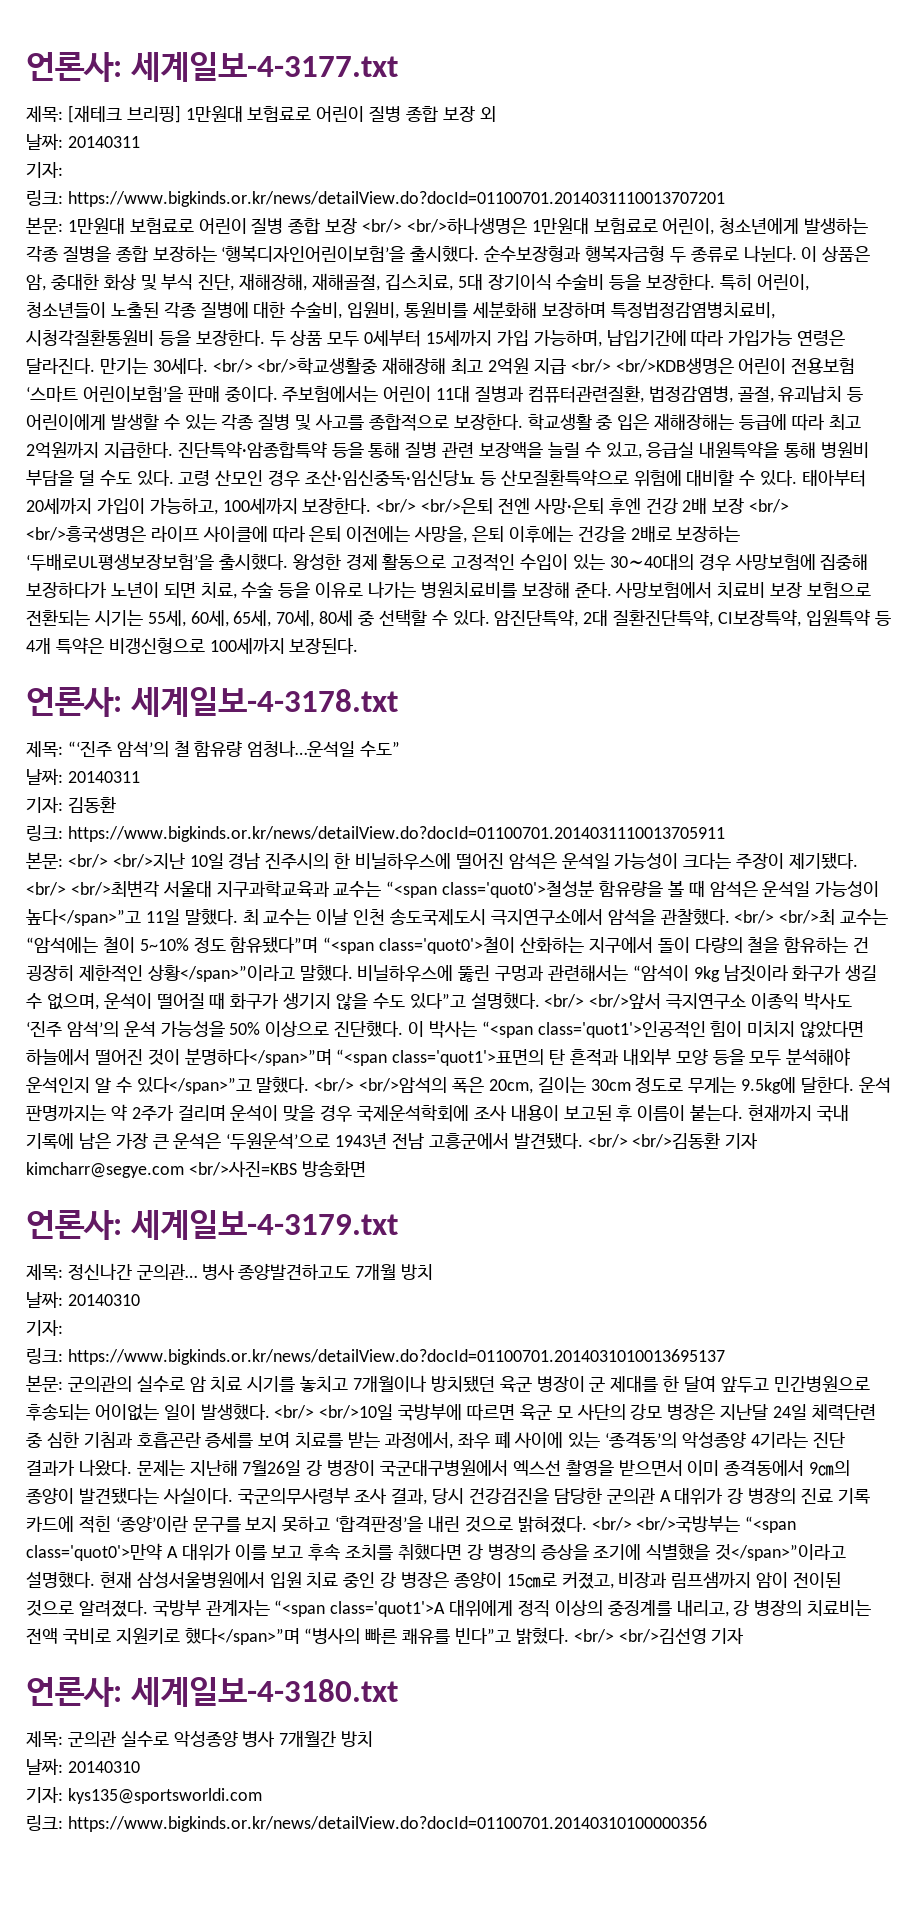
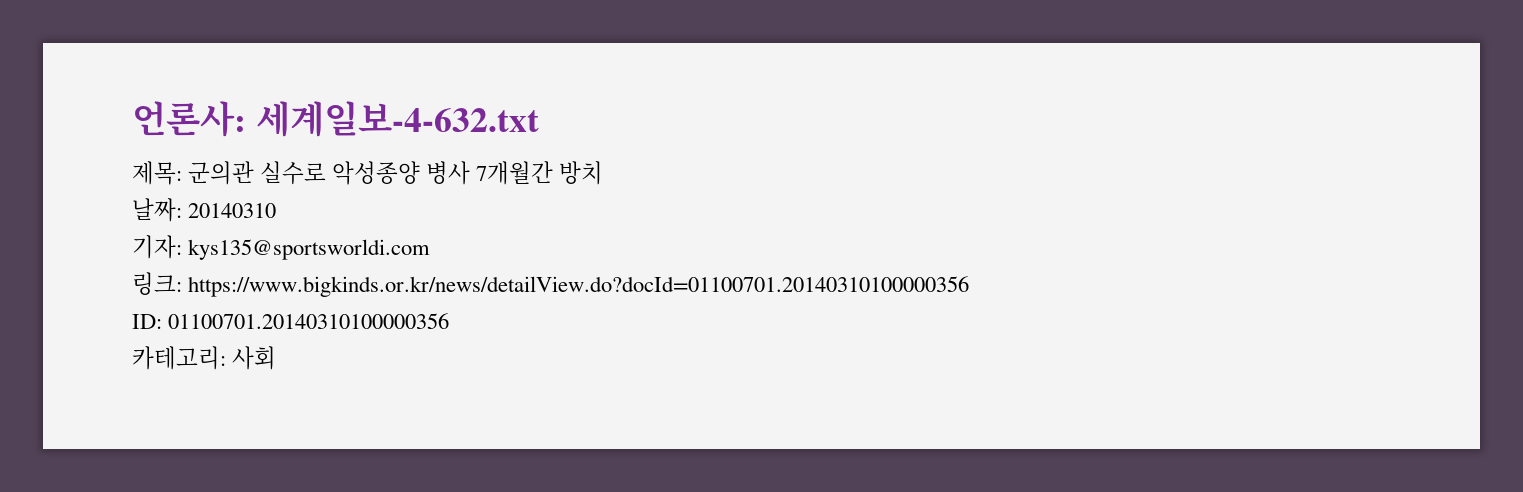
[26,52,398,82] [26,105,496,123] [26,133,140,150] [26,162,63,178] [26,190,725,207] [26,217,869,235] [26,245,871,263] [26,273,809,291] [26,301,775,319] [26,329,846,347] [26,357,856,374] [26,385,864,403] [26,413,861,431] [26,441,870,459] [26,469,867,487] [26,498,790,515] [26,526,741,543] [26,554,869,571] [26,581,872,599] [26,609,891,627] [26,637,359,654] [26,687,398,717] [26,740,401,758] [26,768,140,785] [26,796,116,813] [26,825,725,842] [26,852,859,870] [26,880,880,898] [26,909,889,926] [26,936,870,954] [26,964,878,982] [26,992,852,1010] [26,1021,865,1038] [26,1048,851,1066] [26,1077,891,1094] [26,1104,849,1122] [26,1132,759,1150] [26,1160,366,1178] [26,1210,398,1240] [26,1263,434,1281] [26,1291,140,1308] [26,1320,63,1336] [26,1348,725,1365] [26,1375,870,1393] [26,1404,876,1421] [26,1431,845,1449] [26,1459,851,1477] [26,1487,870,1505] [26,1515,797,1533] [26,1543,847,1561] [26,1571,842,1589] [26,1599,872,1617] [26,1627,745,1645] [26,1677,398,1707] 언론사: 세계일보-4-3177.txt // 제목: [재테크 브리핑] 1만원대 보험료로 어린이 질병 종합 보장 외 // 날짜: 20140311 // 기자: // 링크: https://www.bigkinds.or.kr/news/detailView.do?docId=01100701.2014031110013707201 // 본문: 1만원대 보험료로 어린이 질병 종합 보장 <br/> <br/>하나생명은 1만원대 보험료로 어린이, 청소년에게 발생하는 각종 질병을 종합 보장하는 ‘행복디자인어린이보험’을 출시했다. 순수보장형과 행복자금형 두 종류로 나뉜다. 이 상품은 암, 중대한 화상 및 부식 진단, 재해장해, 재해골절, 깁스치료, 5대 장기이식 수술비 등을 보장한다. 특히 어린이, 청소년들이 노출된 각종 질병에 대한 수술비, 입원비, 통원비를 세분화해 보장하며 특정법정감염병치료비, 시청각질환통원비 등을 보장한다. 두 상품 모두 0세부터 15세까지 가입 가능하며, 납입기간에 따라 가입가능 연령은 달라진다. 만기는 30세다. <br/> <br/>학교생활중 재해장해 최고 2억원 지급 <br/> <br/>KDB생명은 어린이 전용보험 ‘스마트 어린이보험’을 판매 중이다. 주보험에서는 어린이 11대 질병과 컴퓨터관련질환, 법정감염병, 골절, 유괴납치 등 어린이에게 발생할 수 있는 각종 질병 및 사고를 종합적으로 보장한다. 학교생활 중 입은 재해장해는 등급에 따라 최고 2억원까지 지급한다. 진단특약·암종합특약 등을 통해 질병 관련 보장액을 늘릴 수 있고, 응급실 내원특약을 통해 병원비 부담을 덜 수도 있다. 고령 산모인 경우 조산·임신중독·임신당뇨 등 산모질환특약으로 위험에 대비할 수 있다. 태아부터 20세까지 가입이 가능하고, 100세까지 보장한다. <br/> <br/>은퇴 전엔 사망·은퇴 후엔 건강 2배 보장 <br/> <br/>흥국생명은 라이프 사이클에 따라 은퇴 이전에는 사망을, 은퇴 이후에는 건강을 2배로 보장하는 ‘두배로UL평생보장보험’을 출시했다. 왕성한 경제 활동으로 고정적인 수입이 있는 30∼40대의 경우 사망보험에 집중해 보장하다가 노년이 되면 치료, 수술 등을 이유로 나가는 병원치료비를 보장해 준다. 사망보험에서 치료비 보장 보험으로 전환되는 시기는 55세, 60세, 65세, 70세, 80세 중 선택할 수 있다. 암진단특약, 2대 질환진단특약, CI보장특약, 입원특약 등 4개 특약은 비갱신형으로 100세까지 보장된다. // 언론사: 세계일보-4-3178.txt // 제목: “‘진주 암석’의 철 함유량 엄청나…운석일 수도” // 날짜: 20140311 // 기자: 김동환 // 링크: https://www.bigkinds.or.kr/news/detailView.do?docId=01100701.2014031110013705911 // 본문: <br/> <br/>지난 10일 경남 진주시의 한 비닐하우스에 떨어진 암석은 운석일 가능성이 크다는 주장이 제기됐다. <br/> <br/>최변각 서울대 지구과학교육과 교수는 “<span class='quot0'>철성분 함유량을 볼 때 암석은 운석일 가능성이 높다</span>”고 11일 말했다. 최 교수는 이날 인천 송도국제도시 극지연구소에서 암석을 관찰했다. <br/> <br/>최 교수는 “암석에는 철이 5~10% 정도 함유됐다”며 “<span class='quot0'>철이 산화하는 지구에서 돌이 다량의 철을 함유하는 건 굉장히 제한적인 상황</span>”이라고 말했다. 비닐하우스에 뚫린 구멍과 관련해서는 “암석이 9kg 남짓이라 화구가 생길 수 없으며, 운석이 떨어질 때 화구가 생기지 않을 수도 있다”고 설명했다. <br/> <br/>앞서 극지연구소 이종익 박사도 ‘진주 암석’의 운석 가능성을 50% 이상으로 진단했다. 이 박사는 “<span class='quot1'>인공적인 힘이 미치지 않았다면 하늘에서 떨어진 것이 분명하다</span>”며 “<span class='quot1'>표면의 탄 흔적과 내외부 모양 등을 모두 분석해야 운석인지 알 수 있다</span>”고 말했다. <br/> <br/>암석의 폭은 20cm, 길이는 30cm 정도로 무게는 9.5kg에 달한다. 운석 판명까지는 약 2주가 걸리며 운석이 맞을 경우 국제운석학회에 조사 내용이 보고된 후 이름이 붙는다. 현재까지 국내 기록에 남은 가장 큰 운석은 ‘두원운석’으로 1943년 전남 고흥군에서 발견됐다. <br/> <br/>김동환 기자 kimcharr@segye.com <br/>사진=KBS 방송화면 // 언론사: 세계일보-4-3179.txt // 제목: 정신나간 군의관… 병사 종양발견하고도 7개월 방치 // 날짜: 20140310 // 기자: // 링크: https://www.bigkinds.or.kr/news/detailView.do?docId=01100701.2014031010013695137 // 본문: 군의관의 실수로 암 치료 시기를 놓치고 7개월이나 방치됐던 육군 병장이 군 제대를 한 달여 앞두고 민간병원으로 후송되는 어이없는 일이 발생했다. <br/> <br/>10일 국방부에 따르면 육군 모 사단의 강모 병장은 지난달 24일 체력단련 중 심한 기침과 호흡곤란 증세를 보여 치료를 받는 과정에서, 좌우 폐 사이에 있는 ‘종격동’의 악성종양 4기라는 진단 결과가 나왔다. 문제는 지난해 7월26일 강 병장이 국군대구병원에서 엑스선 촬영을 받으면서 이미 종격동에서 9㎝의 종양이 발견됐다는 사실이다. 국군의무사령부 조사 결과, 당시 건강검진을 담당한 군의관 A 대위가 강 병장의 진료 기록 카드에 적힌 ‘종양’이란 문구를 보지 못하고 ‘합격판정’을 내린 것으로 밝혀졌다. <br/> <br/>국방부는 “<span class='quot0'>만약 A 대위가 이를 보고 후속 조치를 취했다면 강 병장의 증상을 조기에 식별했을 것</span>”이라고 설명했다. 현재 삼성서울병원에서 입원 치료 중인 강 병장은 종양이 15㎝로 커졌고, 비장과 림프샘까지 암이 전이된 것으로 알려졌다. 국방부 관계자는 “<span class='quot1'>A 대위에게 정직 이상의 중징계를 내리고, 강 병장의 치료비는 전액 국비로 지원키로 했다</span>”며 “병사의 빠른 쾌유를 빈다”고 밝혔다. <br/> <br/>김선영 기자 // 언론사: 세계일보-4-3180.txt -> [132,101,539,137] 언론사: 세계일보-4-632.txt
(707, 1824) none -> [132,313,450,329] [132,346,277,370] // ID: 01100701.20140310100000356 // 카테고리: 사회

